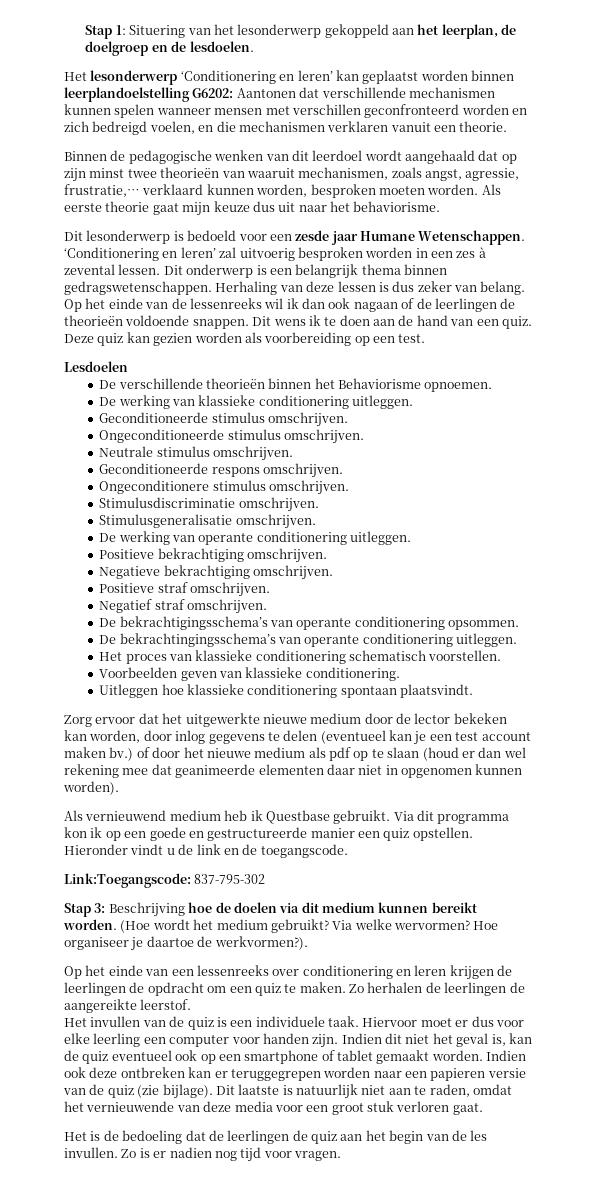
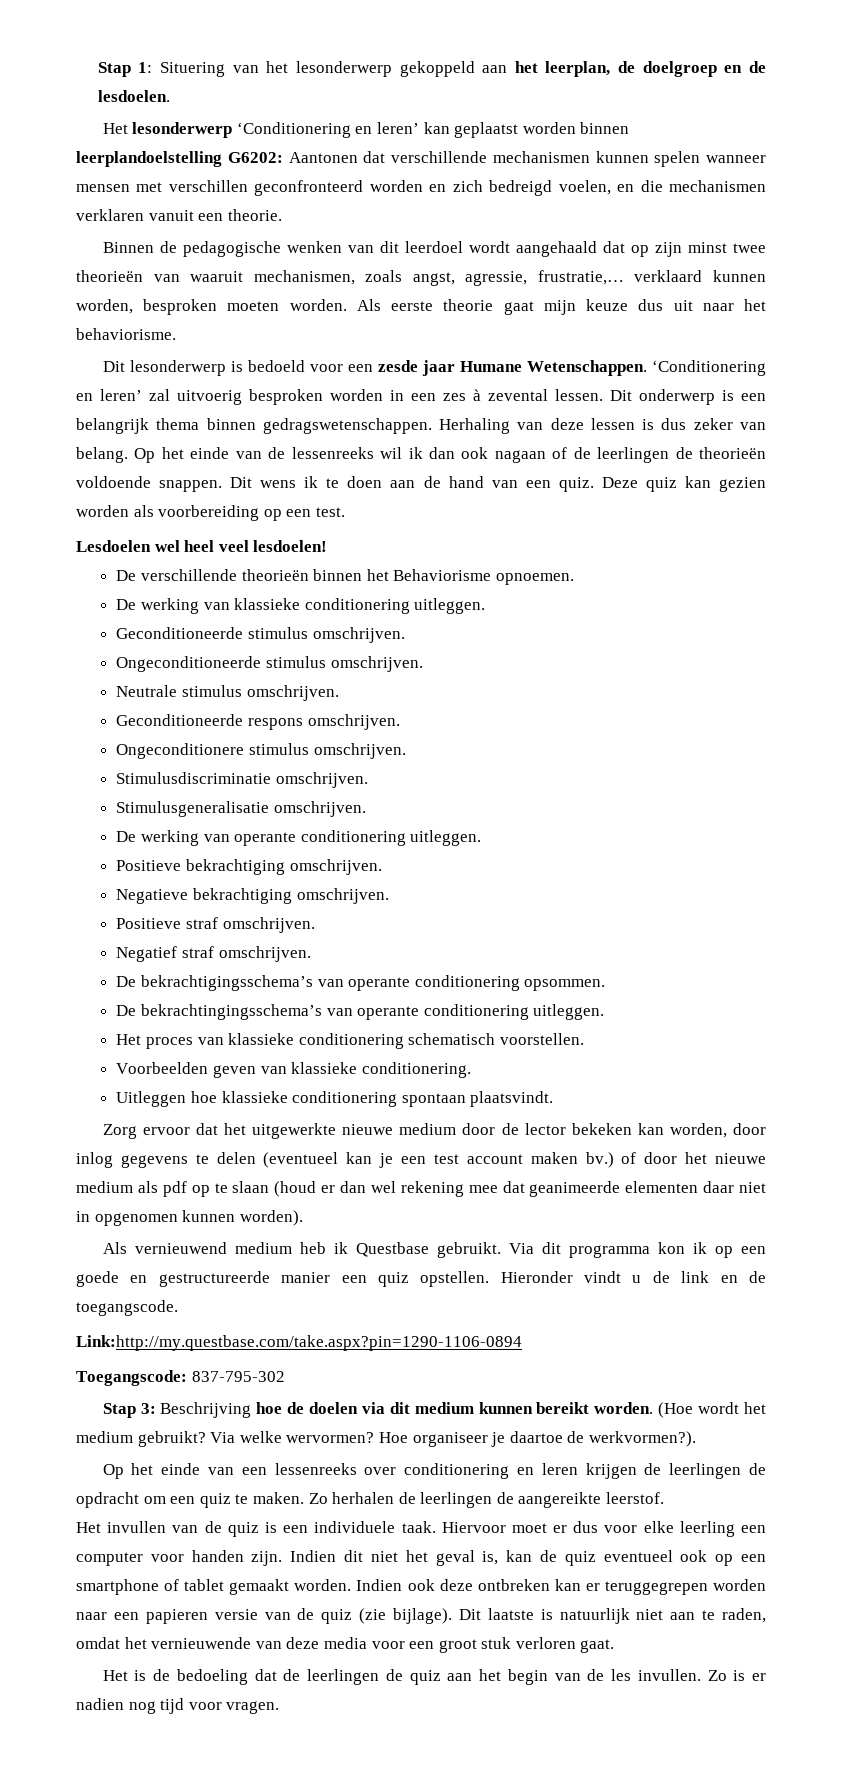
(128, 366) none -> [154,540,328,552] wel heel veel lesdoelen!
[64,873,191,888] Link:Toegangscode: -> [76,1335,522,1351] [76,1370,187,1386] Link:http://my.questbase.com/take.aspx?pin=1290-1106-0894 // Toegangscode:

